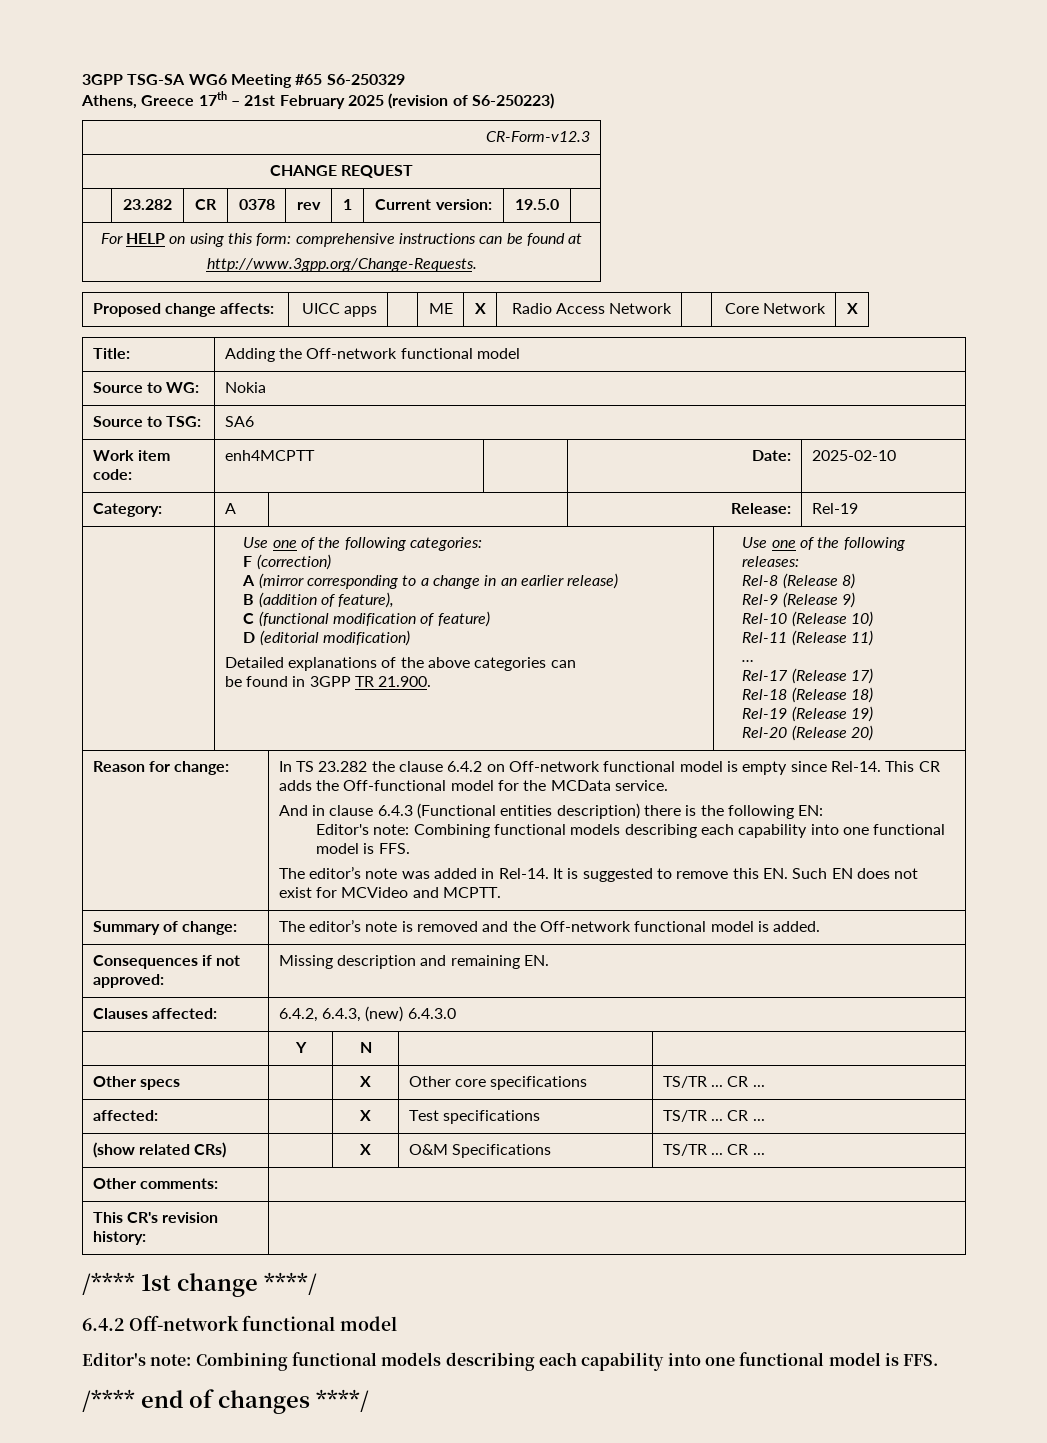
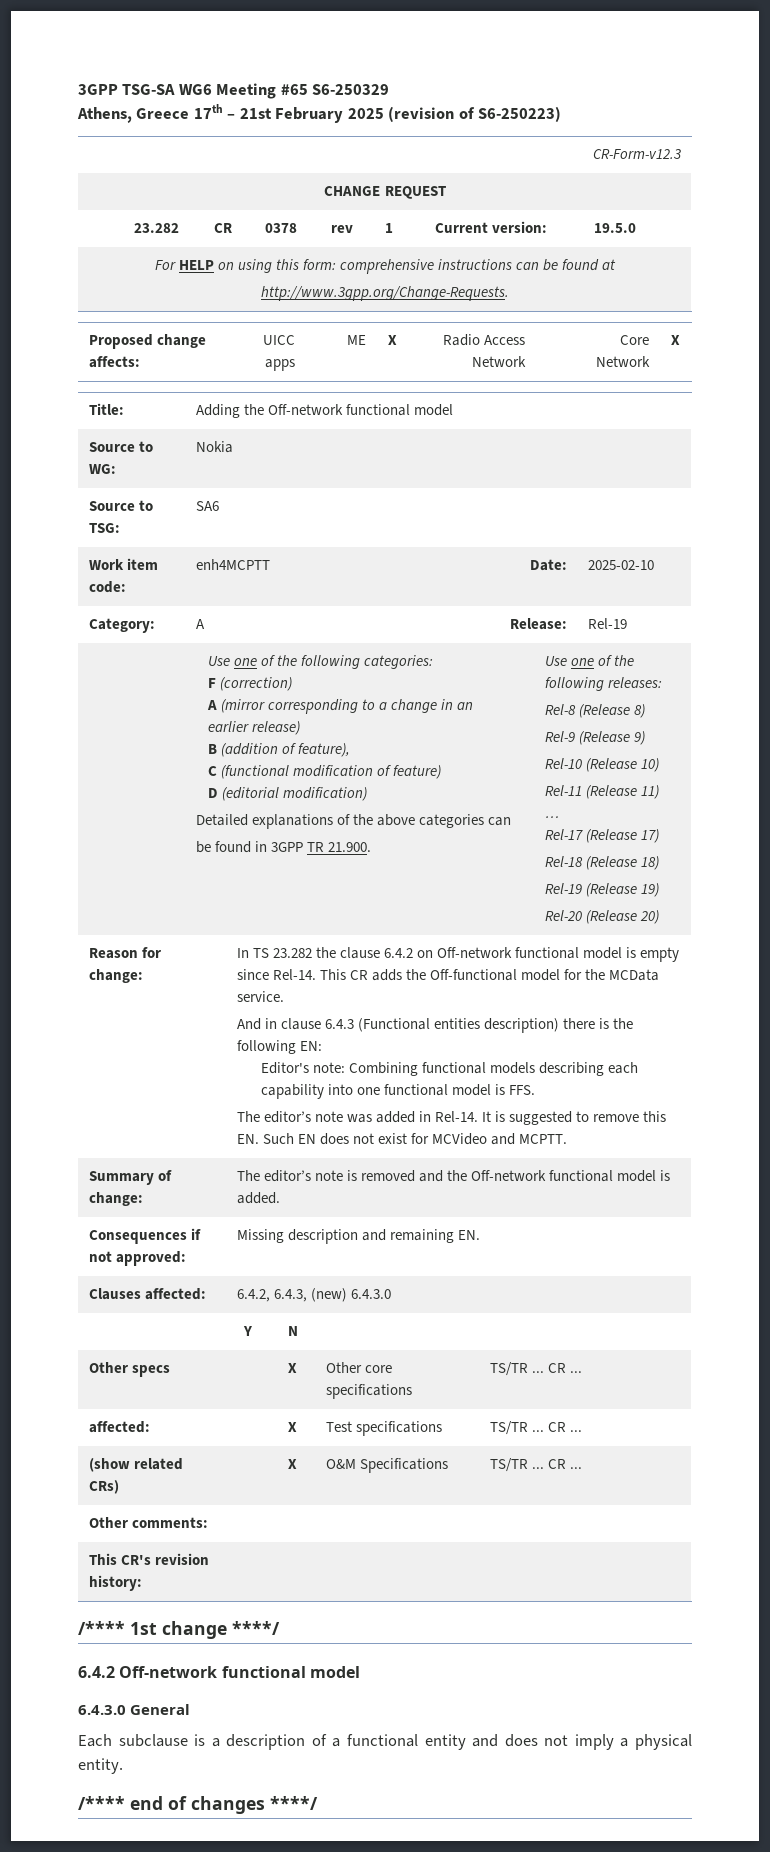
[82,1352,939,1371] Editor's note: Combining functional models describing each capability into one functional model is FFS. -> [78,1704,191,1715] [78,1734,692,1750] [78,1758,123,1774] 6.4.3.0 General // Each subclause is a description of a functional entity and does not imply a physical entity.

